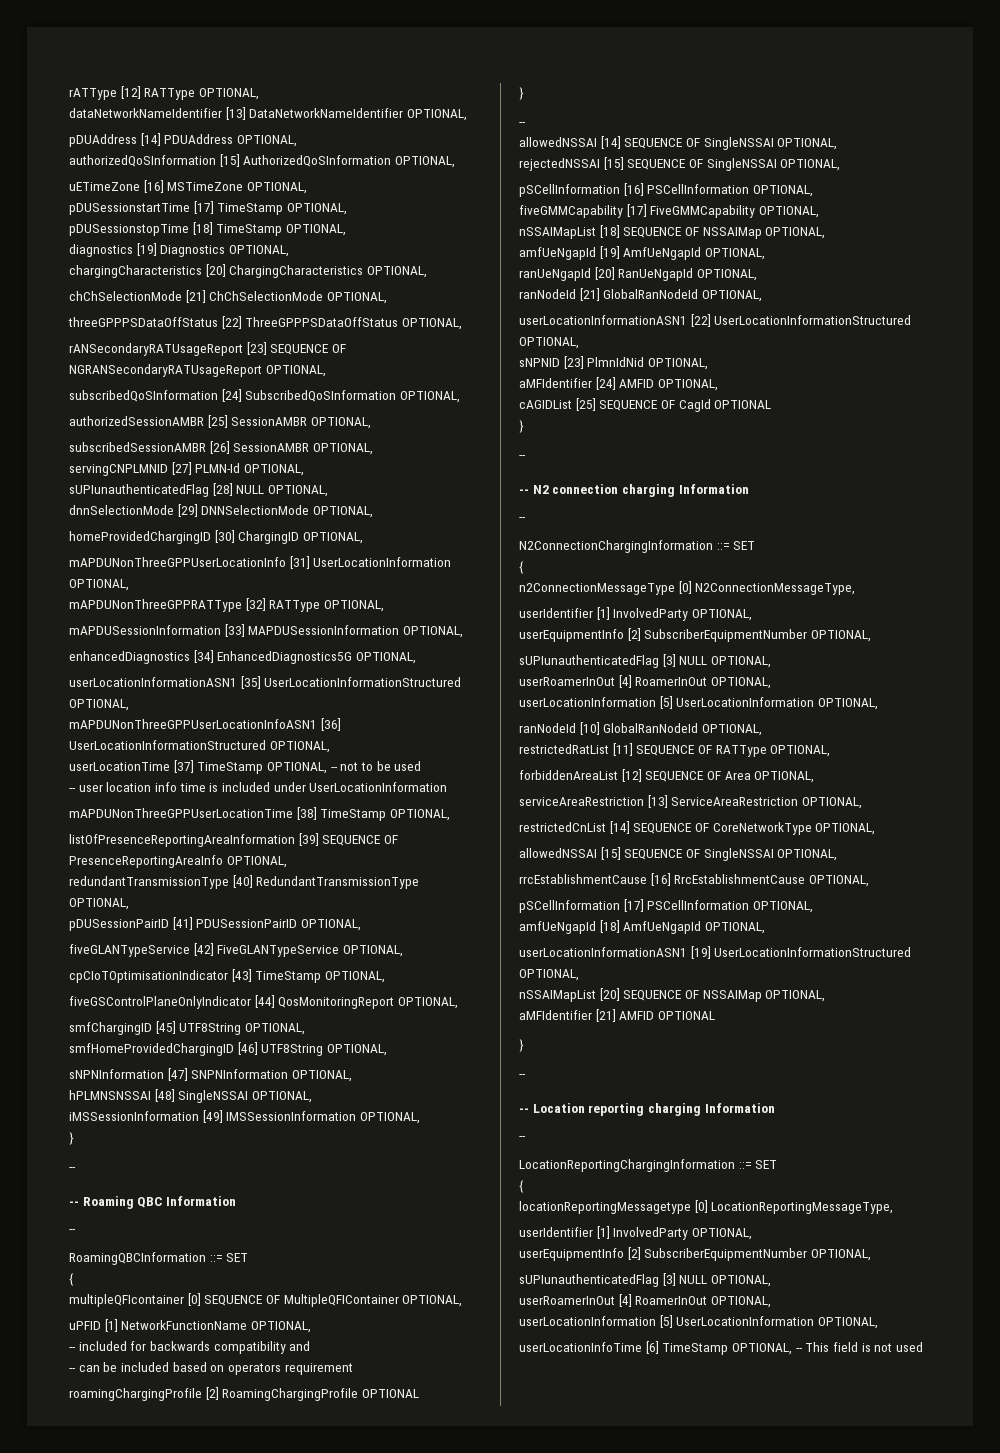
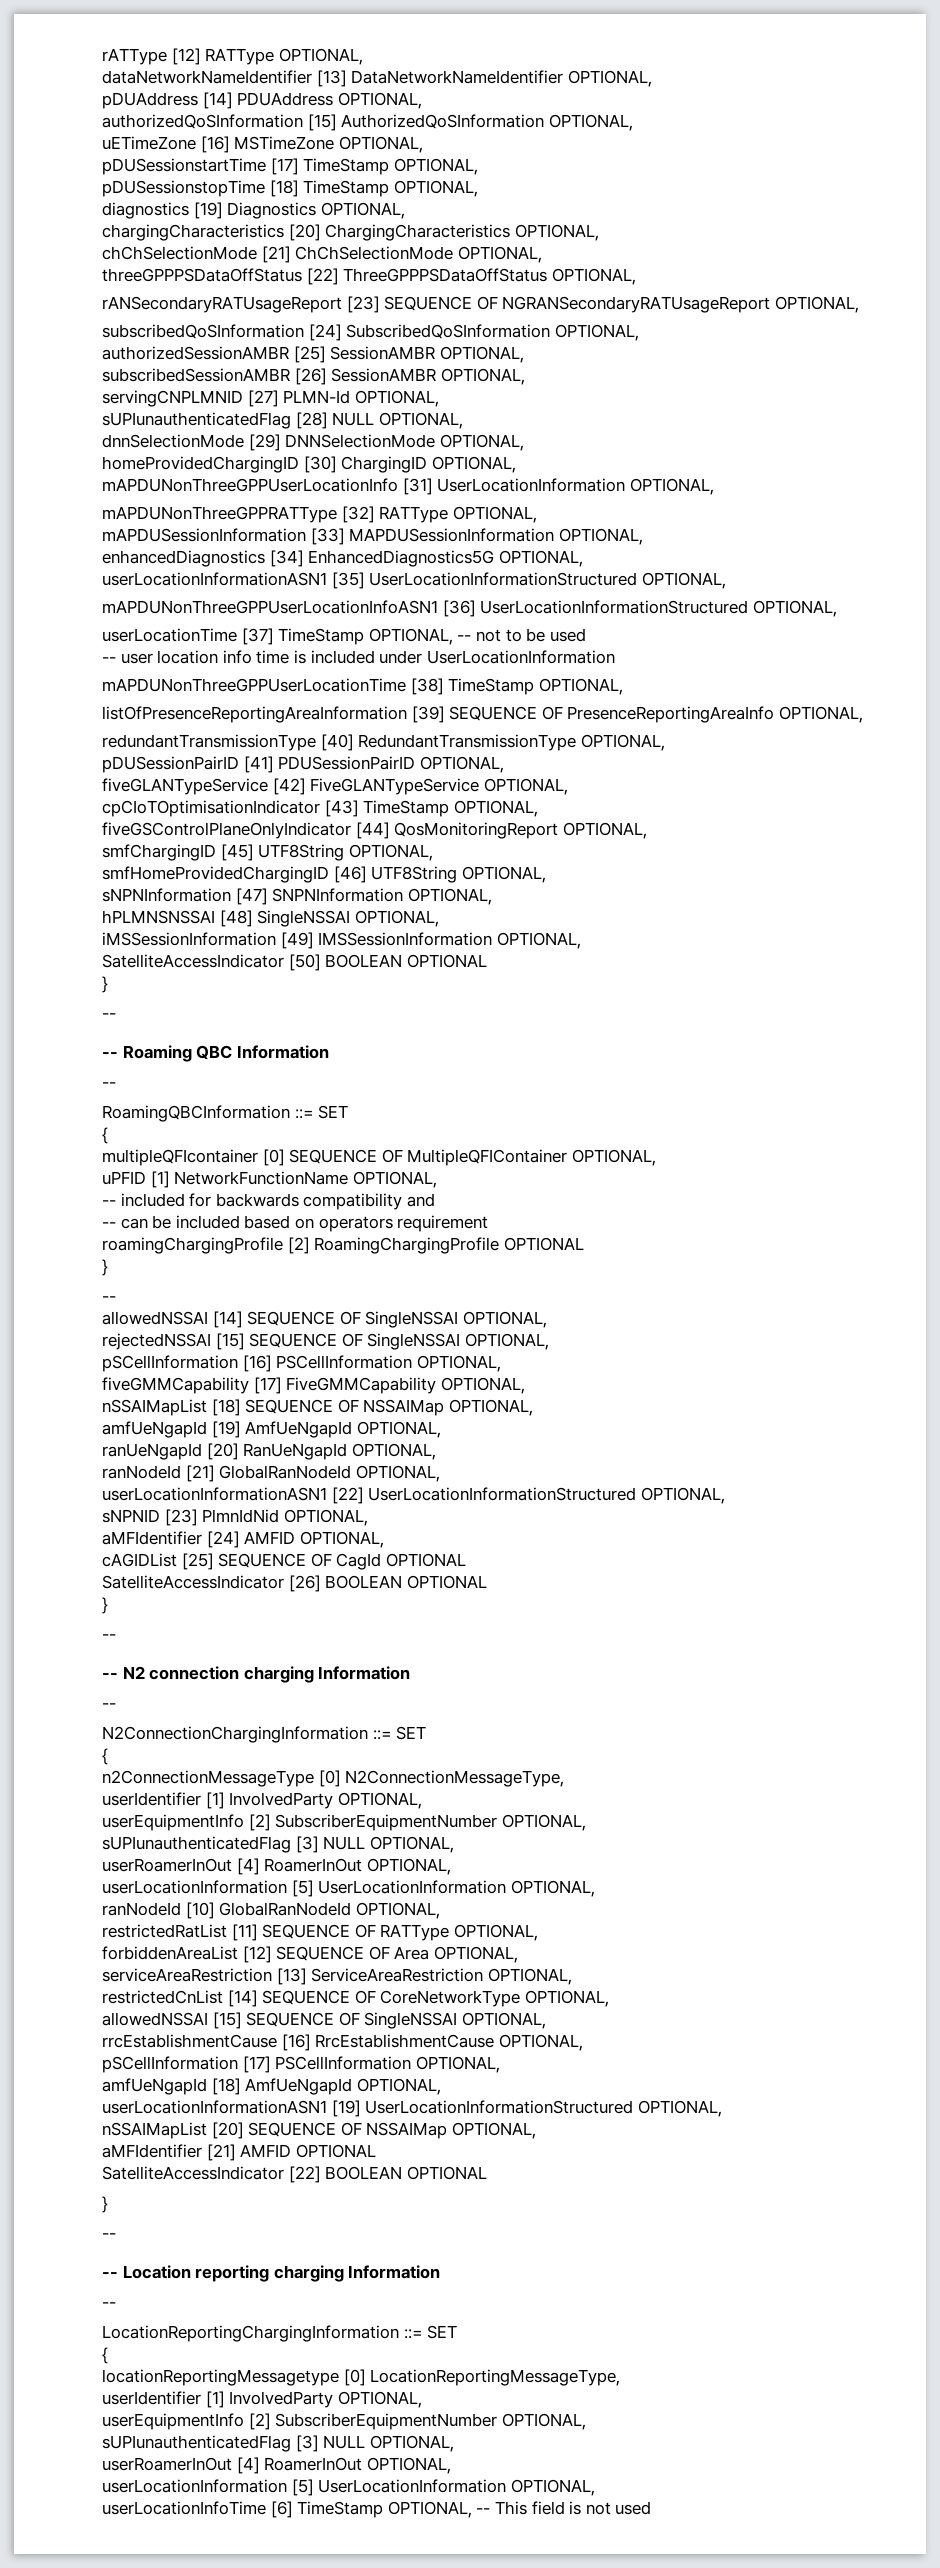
(420, 1118) none -> [102,954,487,971] // SatelliteAccessIndicator [50] BOOLEAN OPTIONAL
(772, 404) none -> [102,1575,487,1592] // SatelliteAccessIndicator [26] BOOLEAN OPTIONAL
(715, 1015) none -> [102,2166,487,2183] // SatelliteAccessIndicator [22] BOOLEAN OPTIONAL

